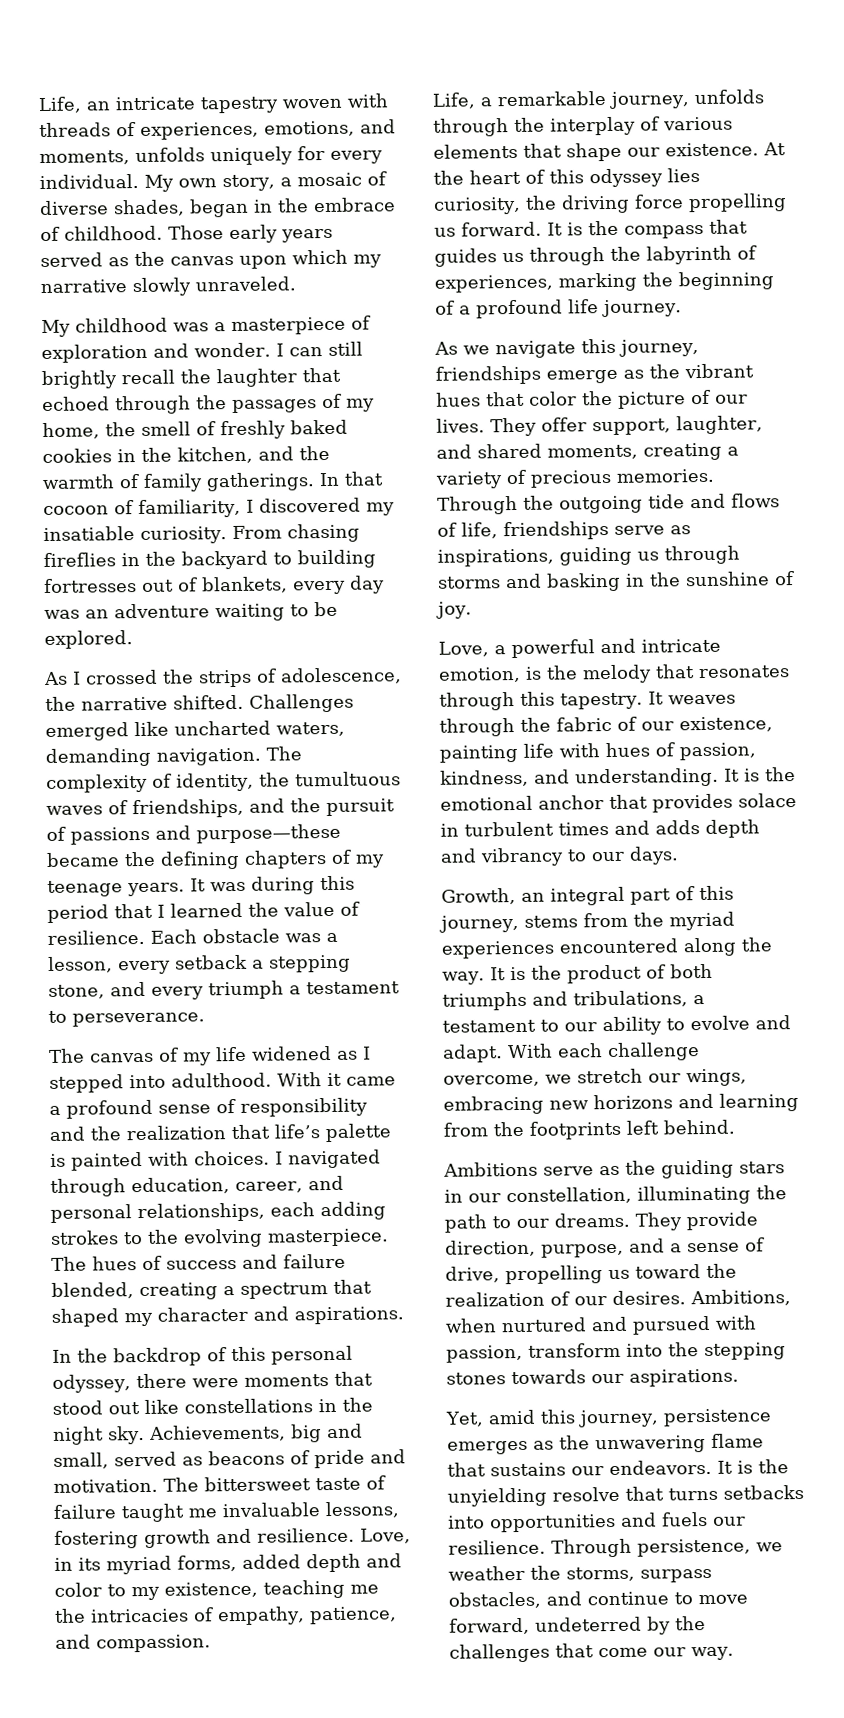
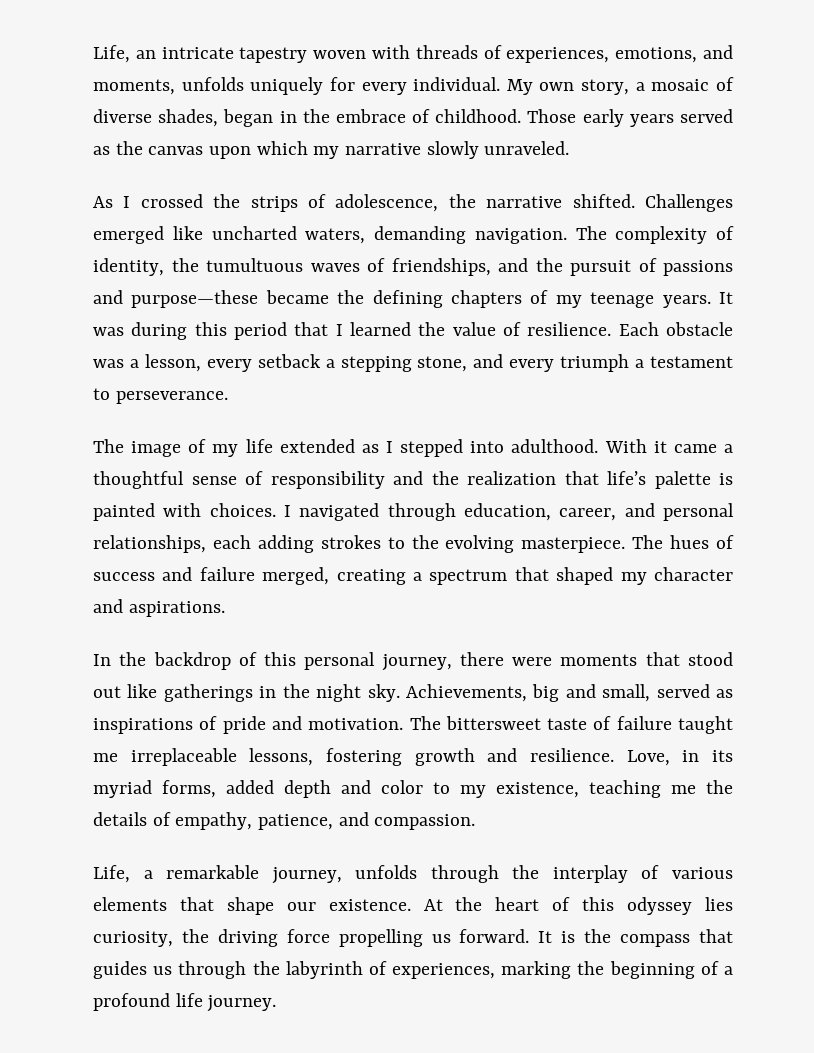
[41,315,371,338] [41,341,363,364] [41,367,341,390] [42,393,375,415] [42,419,348,440] [42,445,330,464] [42,471,384,492] [43,497,395,519] [43,523,360,544] [43,549,376,570] [43,575,385,595] [44,601,338,622] [44,630,133,650] // My childhood was a masterpiece of exploration and wonder. I can still brightly recall the laughter that echoed through the passages of my home, the smell of freshly baked cookies in the kitchen, and the warmth of family gatherings. In that cocoon of familiarity, I discovered my insatiable curiosity. From chasing fireflies in the backyard to building fortresses out of blankets, every day was an adventure waiting to be explored. -> (570, 148) none
[90,1052,154,1063] canvas -> [131,441,182,457] image
[251,1045,332,1061] widened -> [279,439,355,453] extended
[66,1099,153,1119] profound -> [93,471,184,489] thoughtful
[51,1282,134,1299] blended, -> [262,567,330,585] merged,
[52,1374,131,1393] odyssey, -> [381,654,452,671] journey,
[184,1398,313,1414] constellations -> [163,684,253,702] gatherings
[208,1450,285,1466] beacons -> [93,718,193,734] inspirations
[222,1502,320,1518] invaluable -> [130,748,237,766] irreplaceable
[90,1608,189,1623] intricacies -> [93,812,147,826] details
[434,338,699,359] [435,363,754,385] [436,389,748,409] [436,415,763,437] [436,442,739,461] [435,468,715,489] [437,493,780,515] [437,520,691,541] [437,545,740,567] [437,571,795,592] [436,601,472,619] [438,638,721,659] [438,664,790,684] [439,691,736,711] [439,716,773,737] [439,742,756,763] [440,767,796,788] [440,793,797,813] [440,819,760,838] [440,846,679,867] [441,885,734,906] [439,911,735,933] [441,937,773,959] [442,963,713,985] [442,990,705,1011] [442,1015,791,1036] [442,1042,700,1063] [443,1068,747,1087] [443,1093,799,1115] [443,1119,735,1140] [443,1159,785,1179] [444,1185,787,1205] [444,1211,758,1233] [445,1237,765,1258] [445,1263,737,1285] [445,1289,791,1307] [445,1315,757,1335] [446,1342,786,1363] [446,1368,739,1387] [445,1408,772,1428] [447,1433,764,1455] [447,1459,789,1477] [447,1484,804,1507] [447,1512,746,1533] [448,1538,783,1558] [448,1565,712,1583] [448,1591,748,1609] [449,1616,706,1635] [449,1643,734,1663] // As we navigate this journey, friendships emerge as the vibrant hues that color the picture of our lives. They offer support, laughter, and shared moments, creating a variety of precious memories. Through the outgoing tide and flows of life, friendships serve as inspirations, guiding us through storms and basking in the sunshine of joy. // Love, a powerful and intricate emotion, is the melody that resonates through this tapestry. It weaves through the fabric of our existence, painting life with hues of passion, kindness, and understanding. It is the emotional anchor that provides solace in turbulent times and adds depth and vibrancy to our days. // Growth, an integral part of this journey, stems from the myriad experiences encountered along the way. It is the product of both triumphs and tribulations, a testament to our ability to evolve and adapt. With each challenge overcome, we stretch our wings, embracing new horizons and learning from the footprints left behind. // Ambitions serve as the guiding stars in our constellation, illuminating the path to our dreams. They provide direction, purpose, and a sense of drive, propelling us toward the realization of our desires. Ambitions, when nurtured and pursued with passion, transform into the stepping stones towards our aspirations. // Yet, amid this journey, persistence emerges as the unwavering flame that sustains our endeavors. It is the unyielding resolve that turns setbacks into opportunities and fuels our resilience. Through persistence, we weather the storms, surpass obstacles, and continue to move forward, undeterred by the challenges that come our way. -> (277, 1003) none

